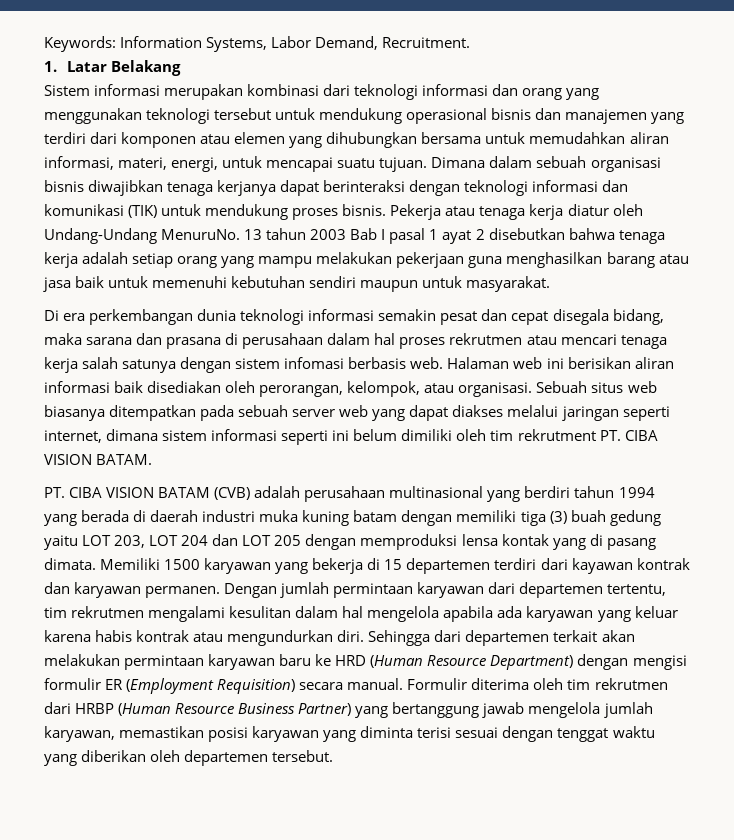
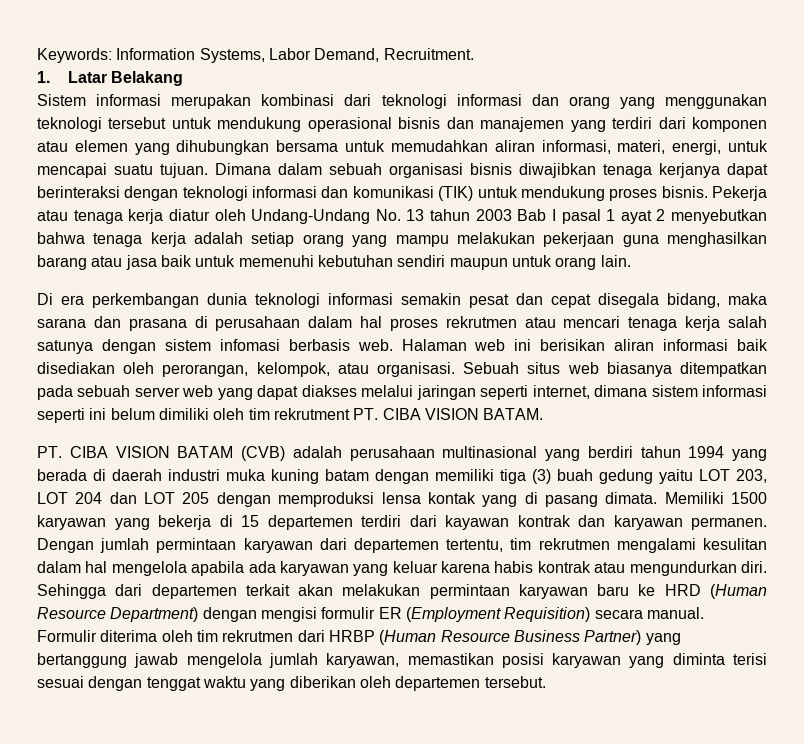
[161,229,241,240] MenuruNo. -> [375,209,401,221] No.
[488,228,565,240] disebutkan -> [671,209,767,224] menyebutkan
[466,276,551,292] masyarakat. -> [555,255,631,270] orang lain.

